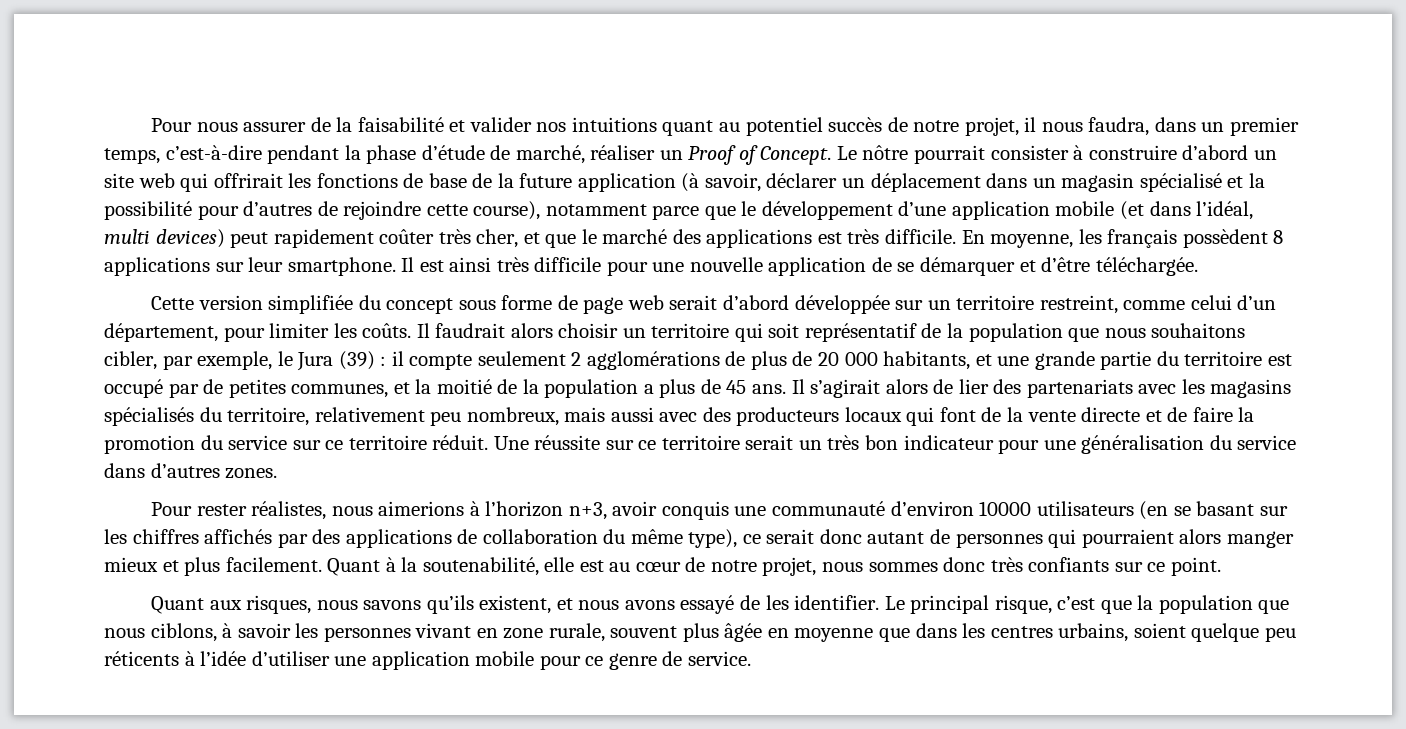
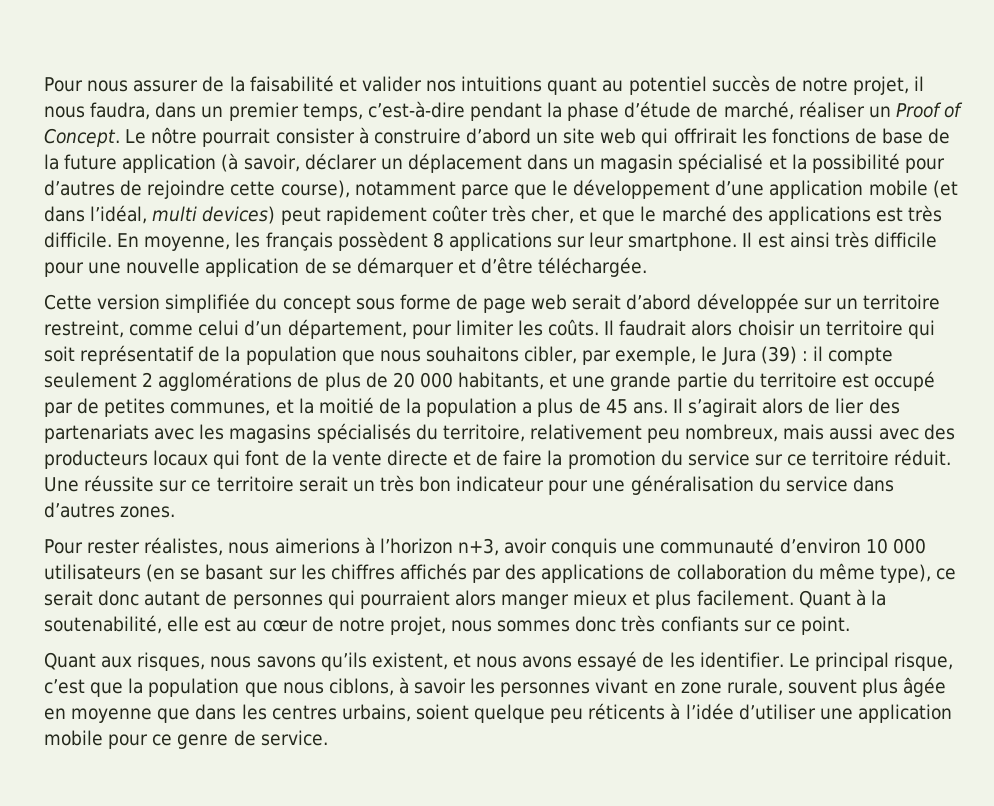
[979,501,1032,516] 10000 -> [865,538,926,554] 10 000

